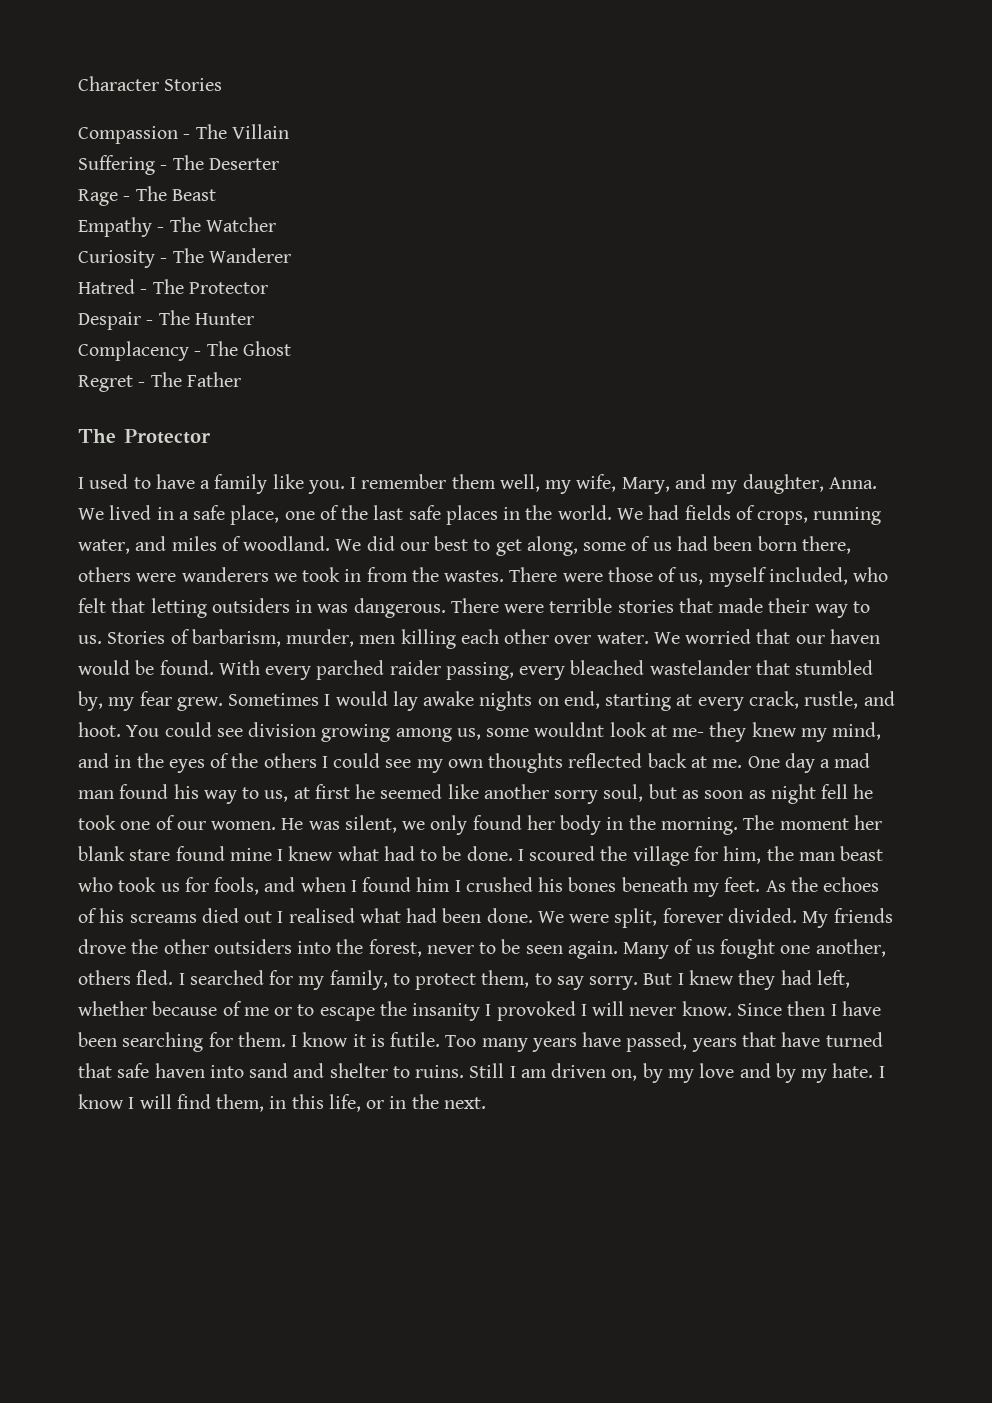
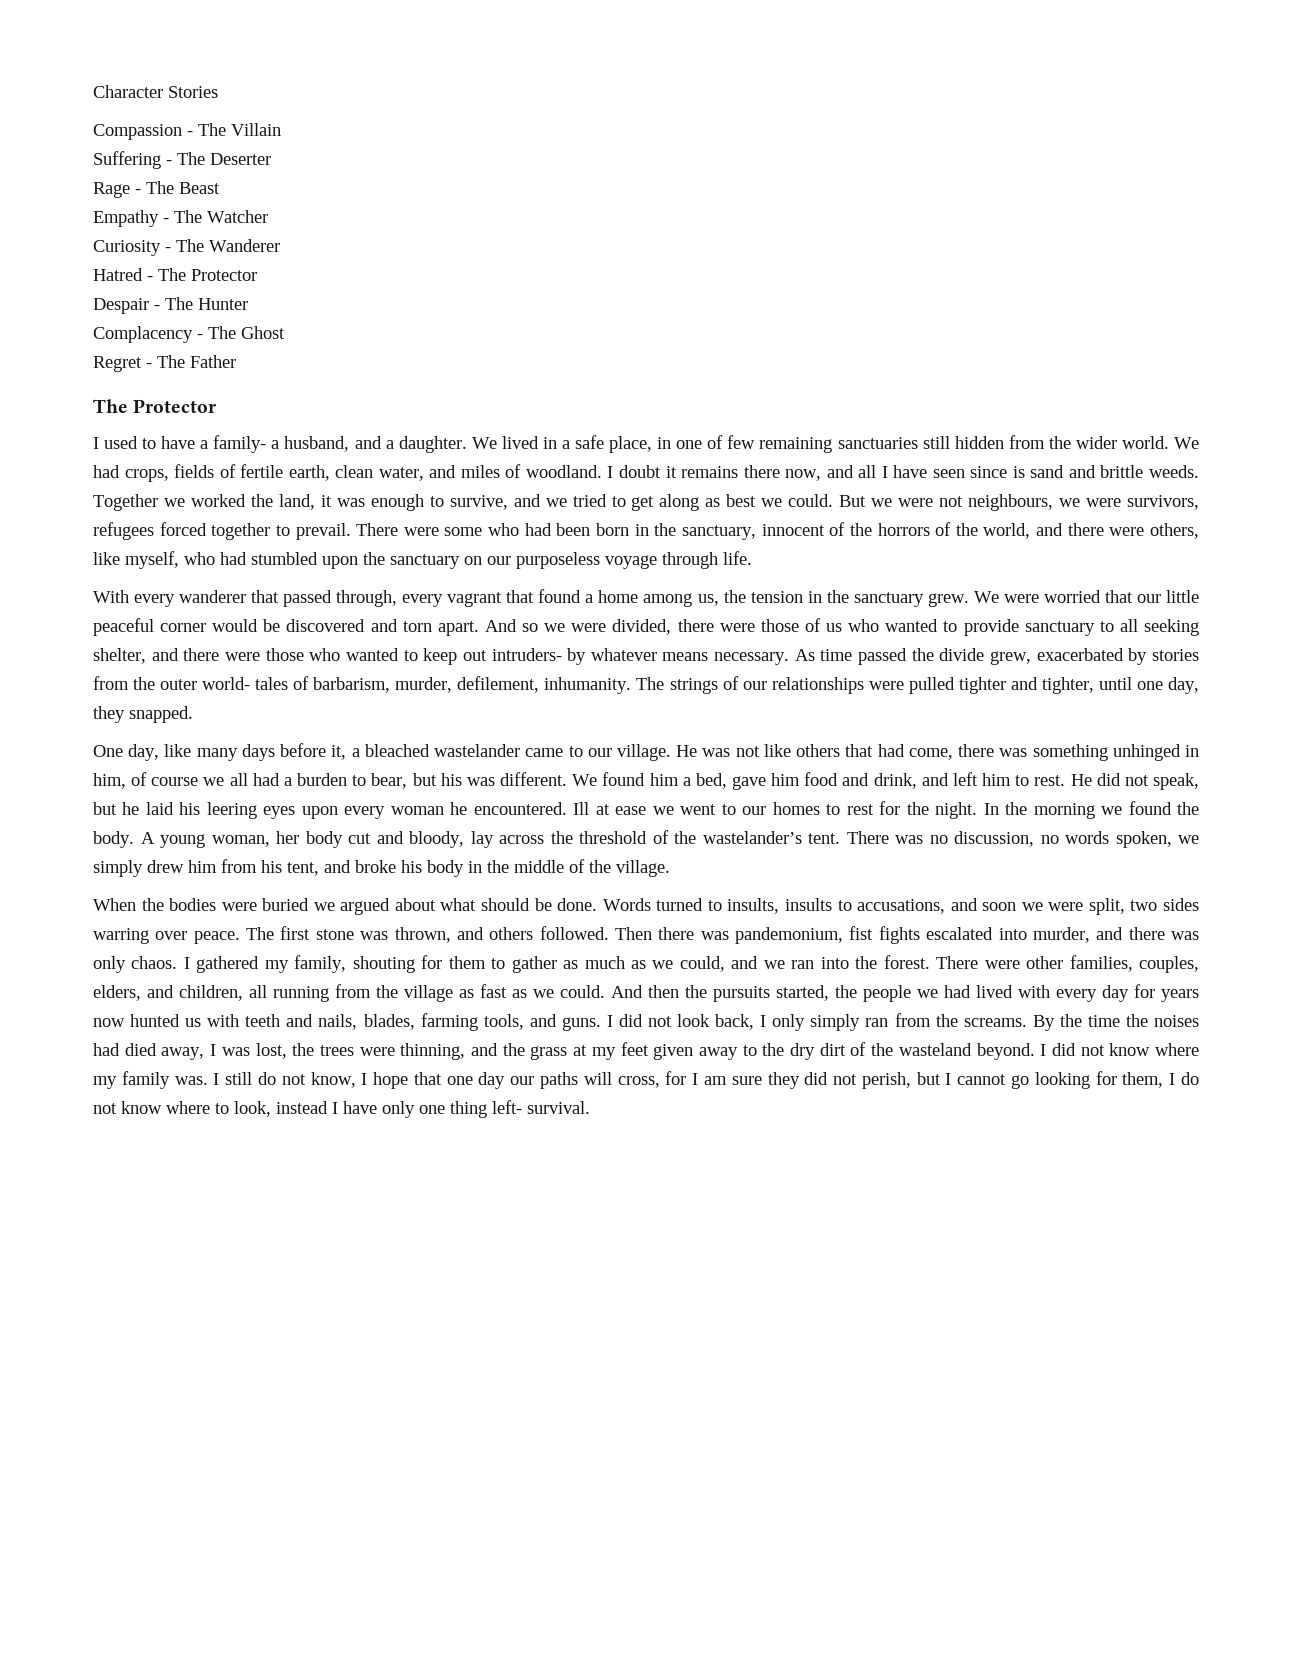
[214,474,877,494] family like you. I remember them well, my wife, Mary, and my daughter, Anna. -> [213,435,467,453] family- a husband, and a daughter.
[284,505,553,525] one of the last safe places in the -> [657,435,1117,453] in one of few remaining sanctuaries still hidden from the wider
(680, 512) none -> [124,469,169,482] crops,
[757,507,882,525] crops, running -> [240,464,374,481] fertile earth, clean
[335,536,851,556] [78,567,889,587] [78,598,870,618] [78,629,880,649] [78,660,874,680] [78,691,895,711] [78,722,882,742] [78,753,871,773] [78,784,874,804] [78,815,882,835] [78,846,884,866] [78,877,880,897] [78,908,893,928] [78,939,886,959] [78,970,850,990] [78,1001,881,1021] [78,1032,883,1052] [78,1063,885,1083] [78,1094,486,1112] We did our best to get along, some of us had been born there, others were wanderers we took in from the wastes. There were those of us, myself included, who felt that letting outsiders in was dangerous. There were terrible stories that made their way to us. Stories of barbarism, murder, men killing each other over water. We worried that our haven would be found. With every parched raider passing, every bleached wastelander that stumbled by, my fear grew. Sometimes I would lay awake nights on end, starting at every crack, rustle, and hoot. You could see division growing among us, some wouldnt look at me- they knew my mind, and in the eyes of the others I could see my own thoughts reflected back at me. One day a mad man found his way to us, at first he seemed like another sorry soul, but as soon as night fell he took one of our women. He was silent, we only found her body in the morning. The moment her blank stare found mine I knew what had to be done. I scoured the village for him, the man beast who took us for fools, and when I found him I crushed his bones beneath my feet. As the echoes of his screams died out I realised what had been done. We were split, forever divided. My friends drove the other outsiders into the forest, never to be seen again. Many of us fought one another, others fled. I searched for my family, to protect them, to say sorry. But I knew they had left, whether because of me or to escape the insanity I provoked I will never know. Since then I have been searching for them. I know it is futile. Too many years have passed, years that have turned that safe haven into sand and shelter to ruins. Still I am driven on, by my love and by my hate. I know I will find them, in this life, or in the next. -> [607,465,1200,481] [93,494,1199,511] [93,522,1199,540] [93,551,752,569] [93,589,1199,607] [93,618,1199,636] [93,648,1200,665] [93,676,1199,694] [93,706,193,723] [93,743,1200,761] [93,772,1199,790] [93,801,1199,819] [93,830,1199,848] [93,859,670,877] [93,898,1199,915] [93,926,1199,944] [93,955,1199,973] [93,984,1199,1002] [93,1013,1199,1031] [93,1042,1200,1060] [93,1071,1199,1089] [93,1100,590,1118] I doubt it remains there now, and all I have seen since is sand and brittle weeds. Together we worked the land, it was enough to survive, and we tried to get along as best we could. But we were not neighbours, we were survivors, refugees forced together to prevail. There were some who had been born in the sanctuary, innocent of the horrors of the world, and there were others, like myself, who had stumbled upon the sanctuary on our purposeless voyage through life. // With every wanderer that passed through, every vagrant that found a home among us, the tension in the sanctuary grew. We were worried that our little peaceful corner would be discovered and torn apart. And so we were divided, there were those of us who wanted to provide sanctuary to all seeking shelter, and there were those who wanted to keep out intruders- by whatever means necessary. As time passed the divide grew, exacerbated by stories from the outer world- tales of barbarism, murder, defilement, inhumanity. The strings of our relationships were pulled tighter and tighter, until one day, they snapped. // One day, like many days before it, a bleached wastelander came to our village. He was not like others that had come, there was something unhinged in him, of course we all had a burden to bear, but his was different. We found him a bed, gave him food and drink, and left him to rest. He did not speak, but he laid his leering eyes upon every woman he encountered. Ill at ease we went to our homes to rest for the night. In the morning we found the body. A young woman, her body cut and bloody, lay across the threshold of the wastelander’s tent. There was no discussion, no words spoken, we simply drew him from his tent, and broke his body in the middle of the village. // When the bodies were buried we argued about what should be done. Words turned to insults, insults to accusations, and soon we were split, two sides warring over peace. The first stone was thrown, and others followed. Then there was pandemonium, fist fights escalated into murder, and there was only chaos. I gathered my family, shouting for them to gather as much as we could, and we ran into the forest. There were other families, couples, elders, and children, all running from the village as fast as we could. And then the pursuits started, the people we had lived with every day for years now hunted us with teeth and nails, blades, farming tools, and guns. I did not look back, I only simply ran from the screams. By the time the noises had died away, I was lost, the trees were thinning, and the grass at my feet given away to the dry dirt of the wasteland beyond. I did not know where my family was. I still do not know, I hope that one day our paths will cross, for I am sure they did not perish, but I cannot go looking for them, I do not know where to look, instead I have only one thing left- survival.

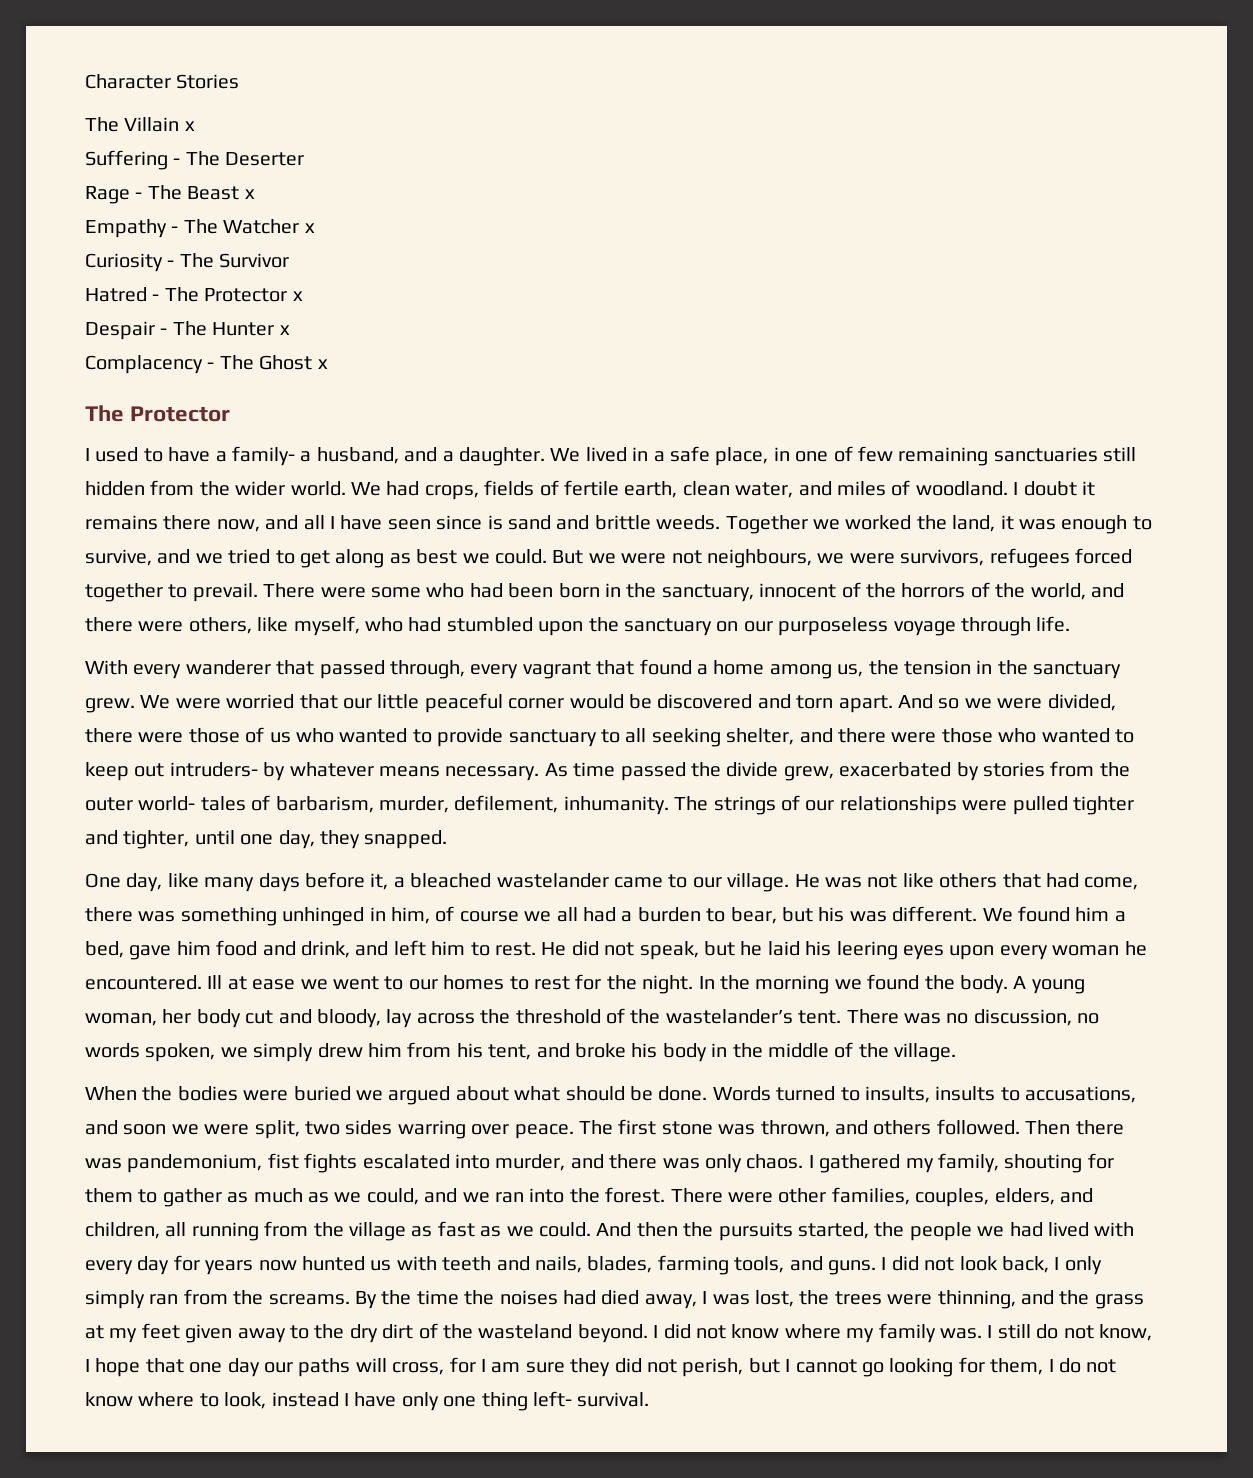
[93,124,193,140] Compassion - -> (240, 81) none
(281, 129) none -> [184,121,195,131] x
(220, 188) none -> [244,189,255,199] x
(268, 216) none -> [304,223,315,233] x
[209,239,280,252] Wanderer -> [219,253,290,268] Survivor
(257, 275) none -> [292,291,303,301] x
(248, 304) none -> [279,325,290,335] x
[93,355,236,372] // Regret - The Father -> [317,359,328,369] x

